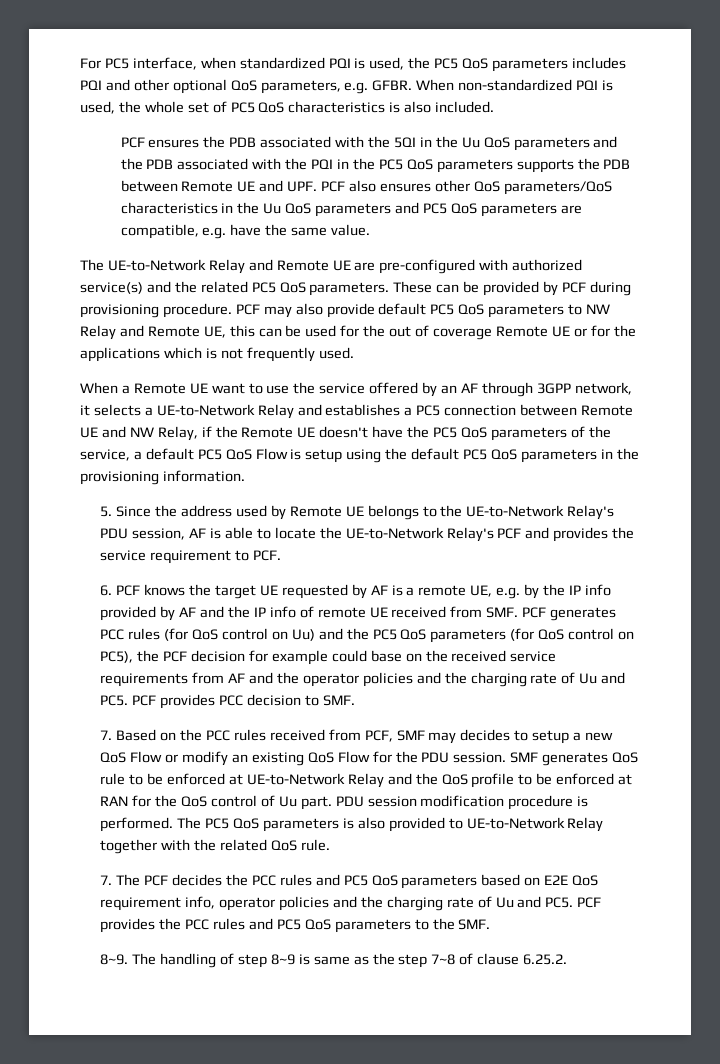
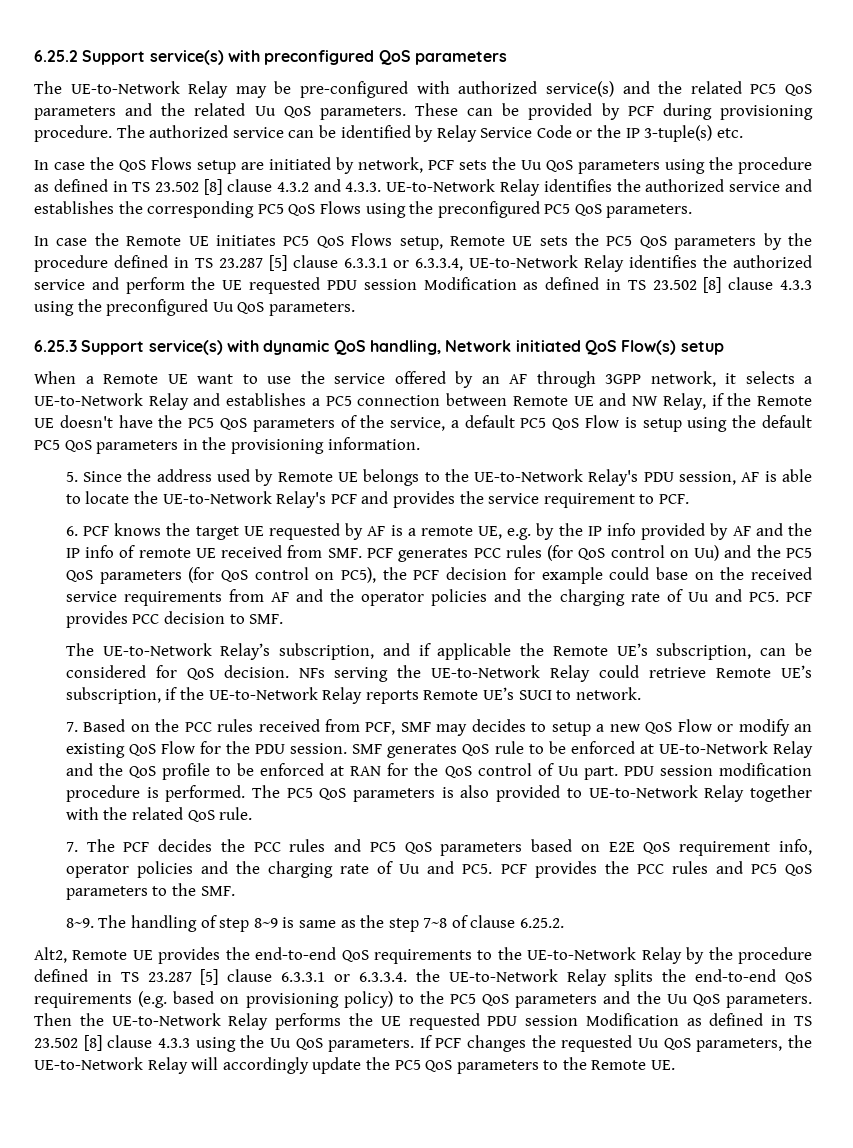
[80,57,626,72] [80,79,614,94] [80,101,495,114] [120,136,618,151] [120,158,631,173] [120,180,612,195] [120,202,582,217] [120,224,371,239] For PC5 interface, when standardized PQI is used, the PC5 QoS parameters includes PQI and other optional QoS parameters, e.g. GFBR. When non-standardized PQI is used, the whole set of PC5 QoS characteristics is also included. // PCF ensures the PDB associated with the 5QI in the Uu QoS parameters and the PDB associated with the PQI in the PC5 QoS parameters supports the PDB between Remote UE and UPF. PCF also ensures other QoS parameters/QoS characteristics in the Uu QoS parameters and PC5 QoS parameters are compatible, e.g. have the same value. -> [34,50,507,65] 6.25.2 Support service(s) with preconfigured QoS parameters
[248,259,376,271] and Remote UE are -> [235,81,292,98] may be
(306, 287) none -> [34,103,311,120] parameters and the related Uu QoS
[235,303,611,318] [80,325,636,340] [80,347,354,362] PCF may also provide default PC5 QoS parameters to NW Relay and Remote UE, this can be used for the out of coverage Remote UE or for the applications which is not frequently used. -> [116,125,743,142] [34,157,812,174] [34,179,812,196] [34,201,693,218] [34,233,813,250] [34,255,813,272] [34,277,812,294] [34,299,355,316] [34,340,724,355] The authorized service can be identified by Relay Service Code or the IP 3-tuple(s) etc. // In case the QoS Flows setup are initiated by network, PCF sets the Uu QoS parameters using the procedure as defined in TS 23.502 [8] clause 4.3.2 and 4.3.3. UE-to-Network Relay identifies the authorized service and establishes the corresponding PC5 QoS Flows using the preconfigured PC5 QoS parameters. // In case the Remote UE initiates PC5 QoS Flows setup, Remote UE sets the PC5 QoS parameters by the procedure defined in TS 23.287 [5] clause 6.3.3.1 or 6.3.3.4, UE-to-Network Relay identifies the authorized service and perform the UE requested PDU session Modification as defined in TS 23.502 [8] clause 4.3.3 using the preconfigured Uu QoS parameters. // 6.25.3 Support service(s) with dynamic QoS handling, Network initiated QoS Flow(s) setup
(355, 700) none -> [65,643,812,660] [65,665,813,682] [65,687,641,704] // The UE-to-Network Relay’s subscription, and if applicable the Remote UE’s subscription, can be considered for QoS decision. NFs serving the UE-to-Network Relay could retrieve Remote UE’s subscription, if the UE-to-Network Relay reports Remote UE’s SUCI to network.
(568, 959) none -> [34,947,813,964] [34,969,813,986] [34,991,812,1008] [34,1013,813,1030] [34,1035,812,1052] [34,1057,676,1074] // Alt2, Remote UE provides the end-to-end QoS requirements to the UE-to-Network Relay by the procedure defined in TS 23.287 [5] clause 6.3.3.1 or 6.3.3.4. the UE-to-Network Relay splits the end-to-end QoS requirements (e.g. based on provisioning policy) to the PC5 QoS parameters and the Uu QoS parameters. Then the UE-to-Network Relay performs the UE requested PDU session Modification as defined in TS 23.502 [8] clause 4.3.3 using the Uu QoS parameters. If PCF changes the requested Uu QoS parameters, the UE-to-Network Relay will accordingly update the PC5 QoS parameters to the Remote UE.

